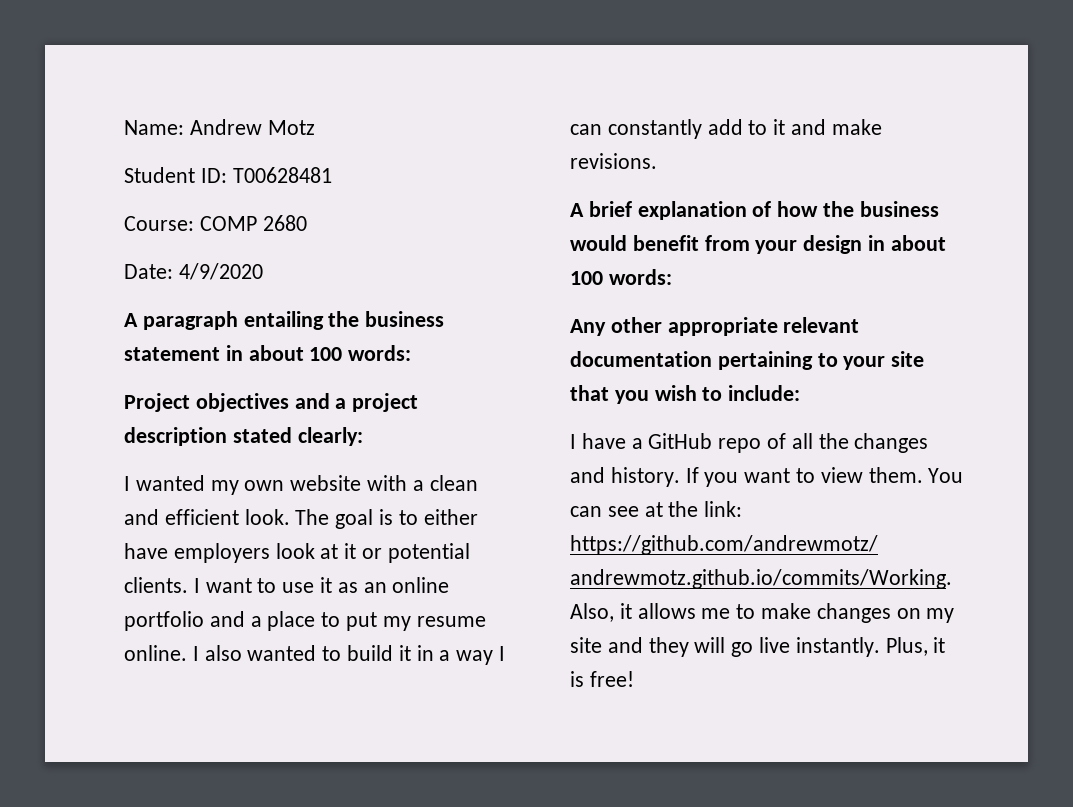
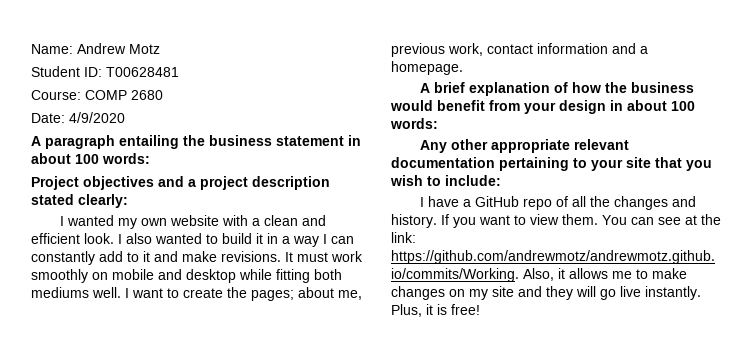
[295,509,478,529] [124,543,470,563] [124,577,450,593] [124,611,486,631] [124,645,187,661] The goal is to either have employers look at it or potential clients. I want to use it as an online portfolio and a place to put my resume online. -> (114, 238) none
(657, 161) none -> [285,251,363,262] [31,269,342,283] [31,287,362,301] [391,43,648,57] [391,61,463,75] It must work smoothly on mobile and desktop while fitting both mediums well. I want to create the pages; about me, previous work, contact information and a homepage.

